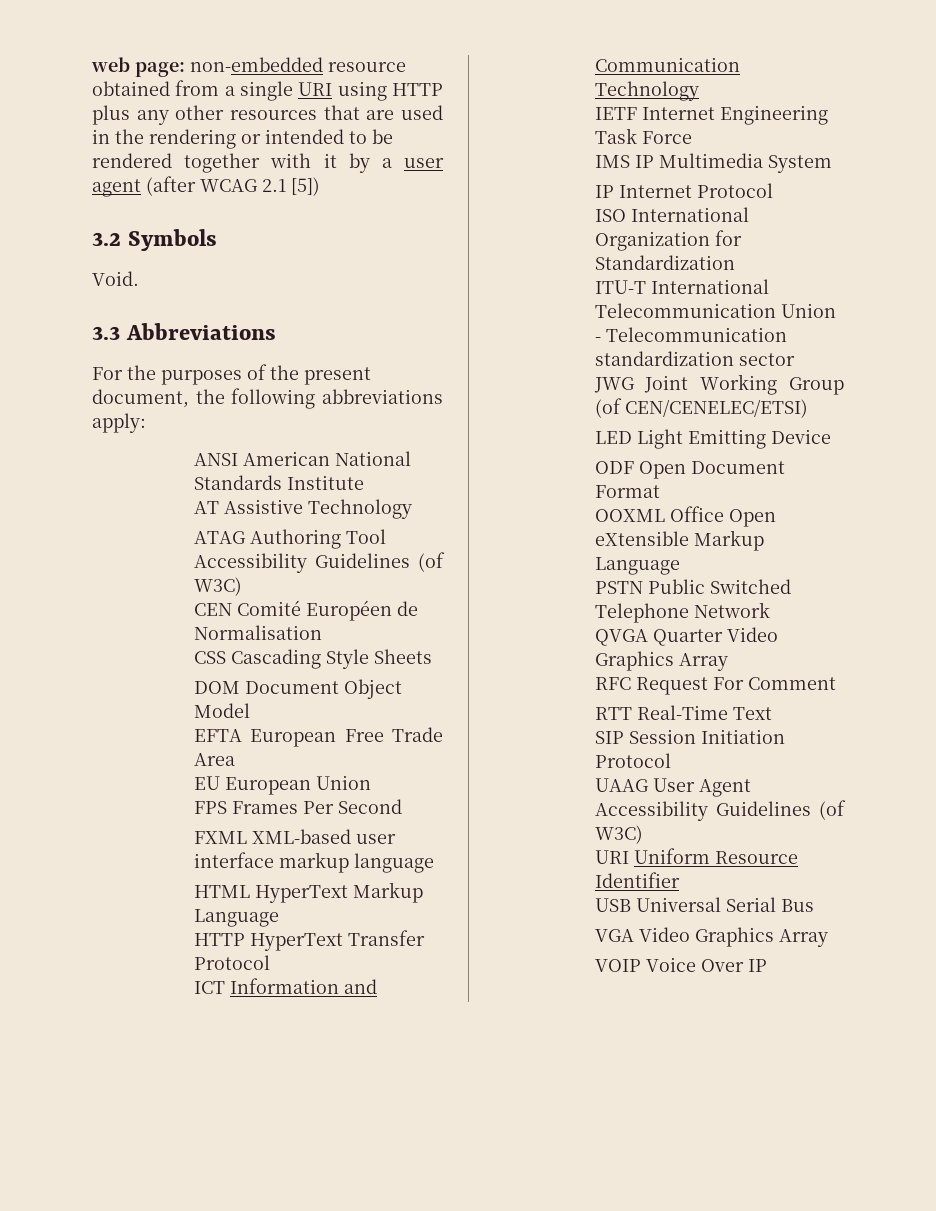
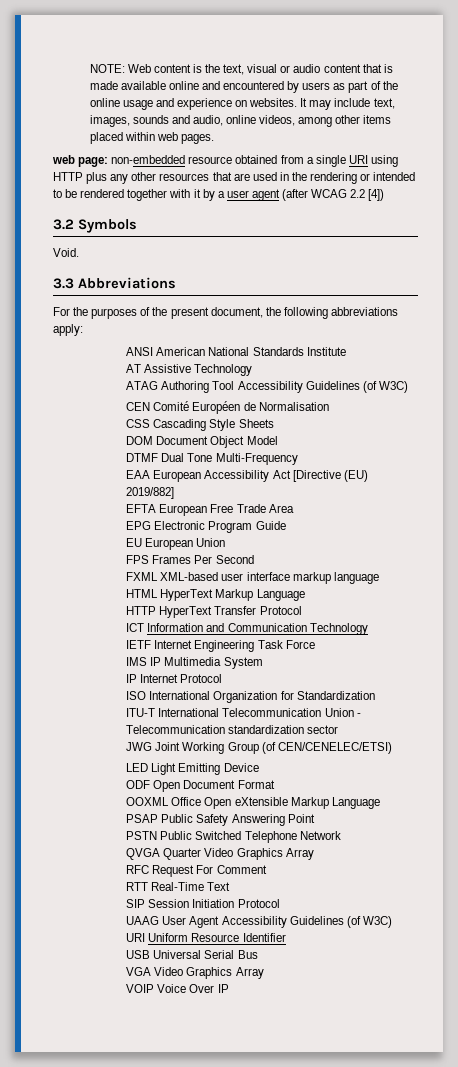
(91, 64) none -> [89,64,393,75] [89,81,398,93] [89,98,395,110] [89,115,392,127] [89,132,214,144] NOTE: Web content is the text, visual or audio content that is made available online and encountered by users as part of the online usage and experience on websites. It may include text, images, sounds and audio, online videos, among other items placed within web pages. //
[262,177,320,196] 2.1 [5]) -> [350,189,385,201] 2.2 [4])
(250, 710) none -> [126,453,298,465] [126,470,368,482] [126,487,175,499] // DTMF Dual Tone Multi-Frequency // EAA European Accessibility Act [Directive (EU) 2019/882]
(235, 759) none -> [126,521,286,533] // EPG Electronic Program Guide
(680, 566) none -> [126,814,315,826] // PSAP Public Safety Answering Point

